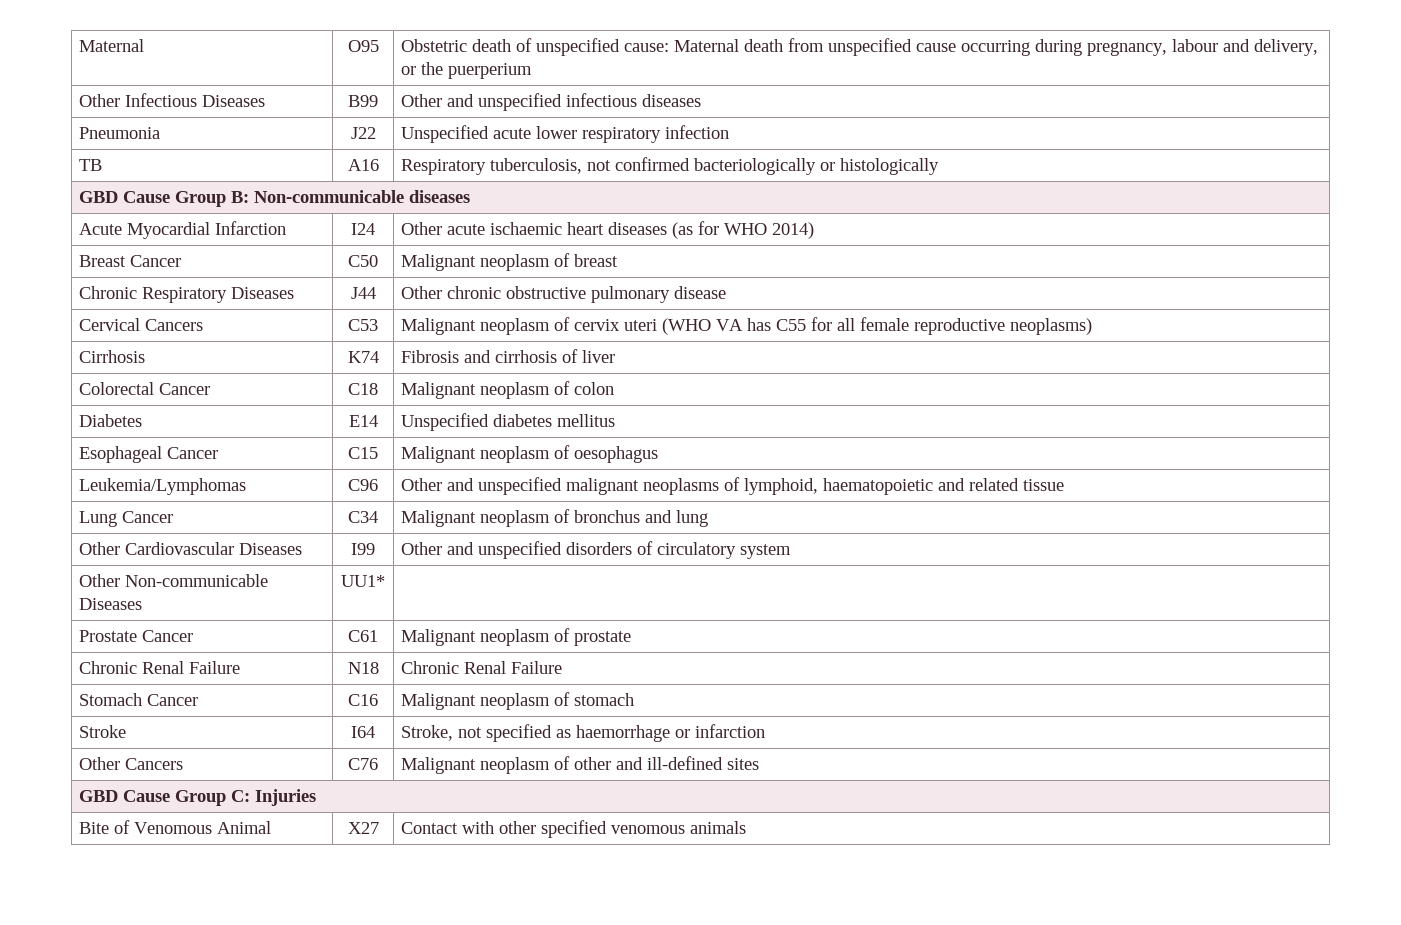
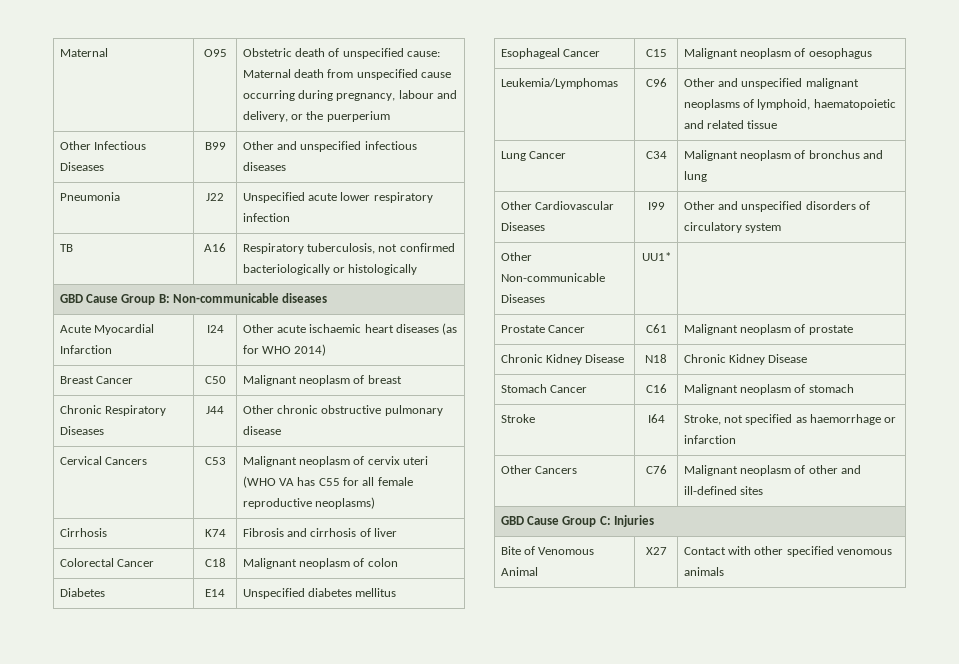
[142,661,241,674] Renal Failure -> [545,354,625,365] Kidney Disease
[464,661,563,674] Renal Failure -> [728,354,808,365] Kidney Disease

